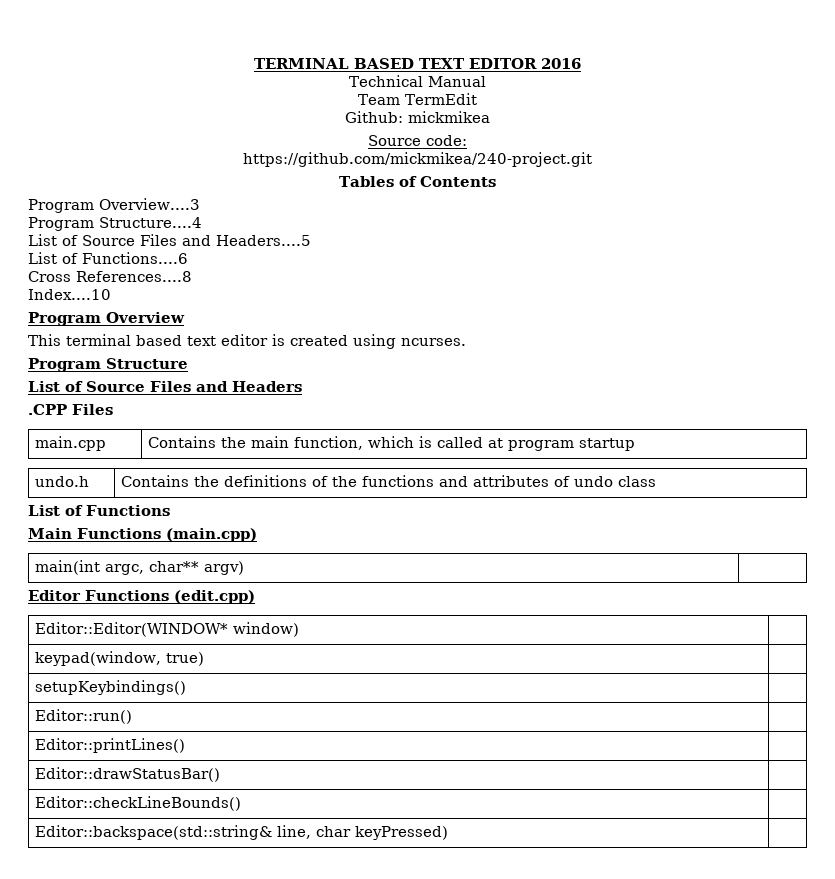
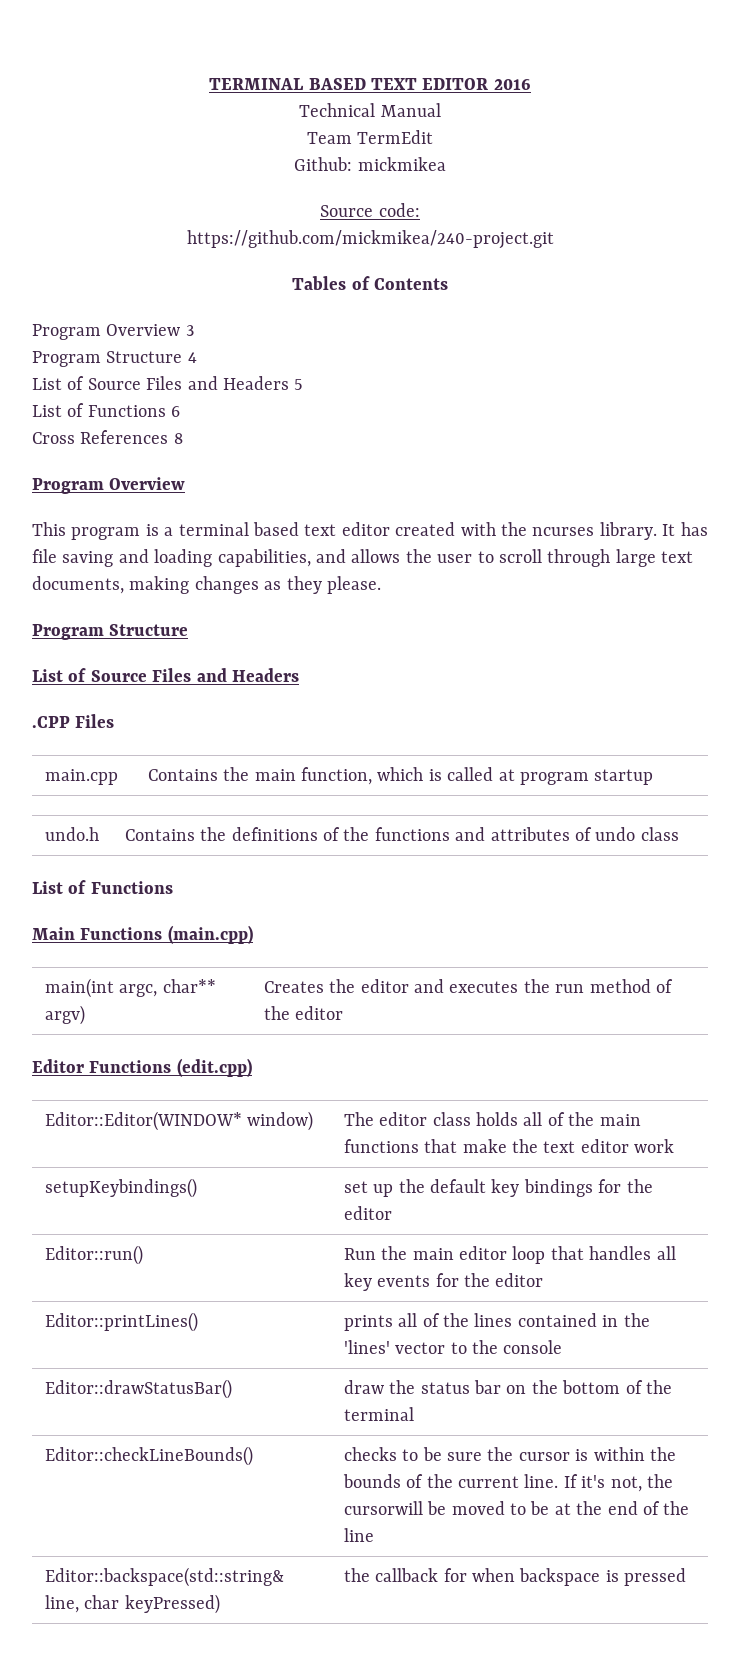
[99,198,200,210] [28,217,202,231] [28,234,311,246] [28,252,188,264] Overview....3 // Program Structure....4 // List of Source Files and Headers....5 // List of Functions....6 -> [106,324,194,336] [32,351,197,367] [32,376,304,390] [32,403,181,417] Overview 3 // Program Structure 4 // List of Source Files and Headers 5 // List of Functions 6
[76,271,192,282] [28,289,111,300] References....8 // Index....10 -> [80,430,183,444] References 8
(61, 340) none -> [71,524,174,540] program is a
[272,334,466,349] is created using ncurses. -> [395,522,708,540] [32,549,694,567] [32,576,381,594] created with the ncurses library. It has file saving and loading capabilities, and allows the user to scroll through large text documents, making changes as they please.
(245, 568) none -> [263,979,673,993] [263,1006,344,1020] Creates the editor and executes the run method of the editor
[35,651,205,666] [35,680,187,695] [35,709,133,724] [35,738,186,753] [35,767,221,782] [35,796,242,811] [35,825,449,840] // keypad(window, true) | // setupKeybindings() | // Editor::run() | // Editor::printLines() | // Editor::drawStatusBar() | // Editor::checkLineBounds() | // Editor::backspace(std::string& line, char keyPressed) | -> [343,1112,641,1126] [343,1139,675,1153] [44,1178,197,1198] [343,1179,653,1197] [343,1206,392,1220] [44,1245,143,1265] [343,1246,676,1264] [343,1273,544,1291] [44,1312,198,1332] [343,1313,650,1331] [343,1340,563,1354] [44,1379,232,1399] [343,1380,672,1394] [343,1407,414,1421] [44,1446,253,1466] [343,1447,676,1461] [342,1474,673,1492] [343,1501,690,1515] [343,1528,374,1542] [44,1567,284,1587] [44,1594,220,1614] [343,1568,687,1586] The editor class holds all of the main functions that make the text editor work // setupKeybindings() | set up the default key bindings for the editor // Editor::run() | Run the main editor loop that handles all key events for the editor // Editor::printLines() | prints all of the lines contained in the 'lines' vector to the console // Editor::drawStatusBar() | draw the status bar on the bottom of the terminal // Editor::checkLineBounds() | checks to be sure the cursor is within the bounds of the current line. If it's not, the cursorwill be moved to be at the end of the line // Editor::backspace(std::string& line, char keyPressed) | the callback for when backspace is pressed

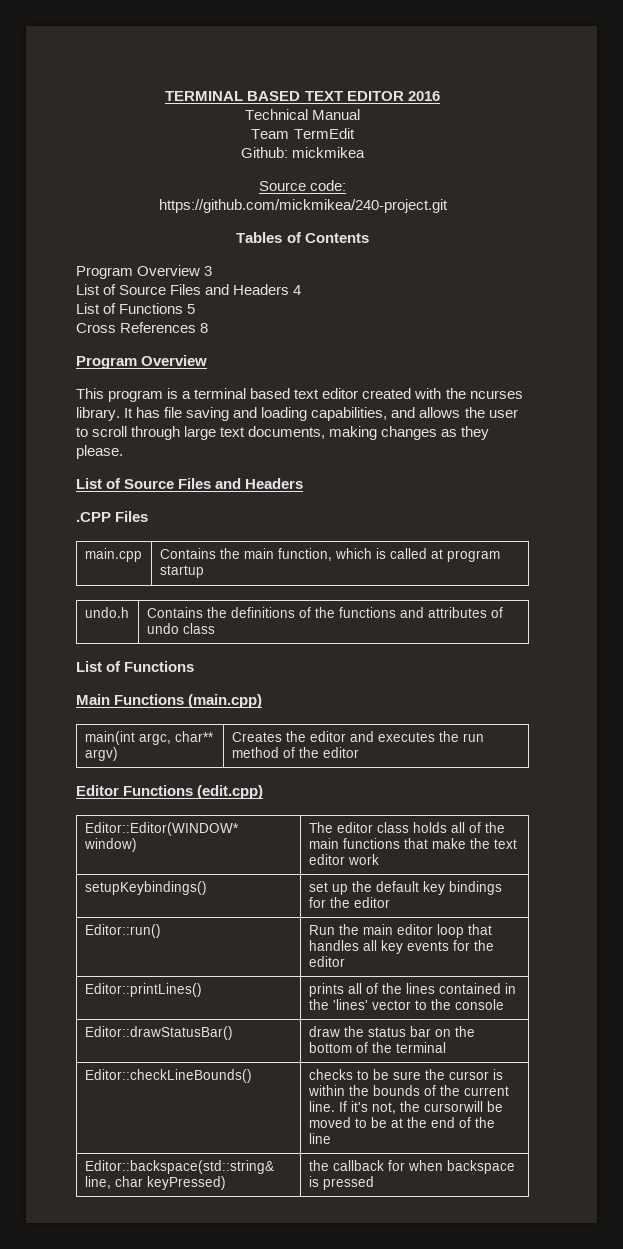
[32,351,197,367] [32,376,304,390] [32,403,181,417] // Program Structure 4 // List of Source Files and Headers 5 // List of Functions 6 -> [76,284,302,295] [76,303,196,314] // List of Source Files and Headers 4 // List of Functions 5
[32,624,189,640] // Program Structure -> (123, 452) none

